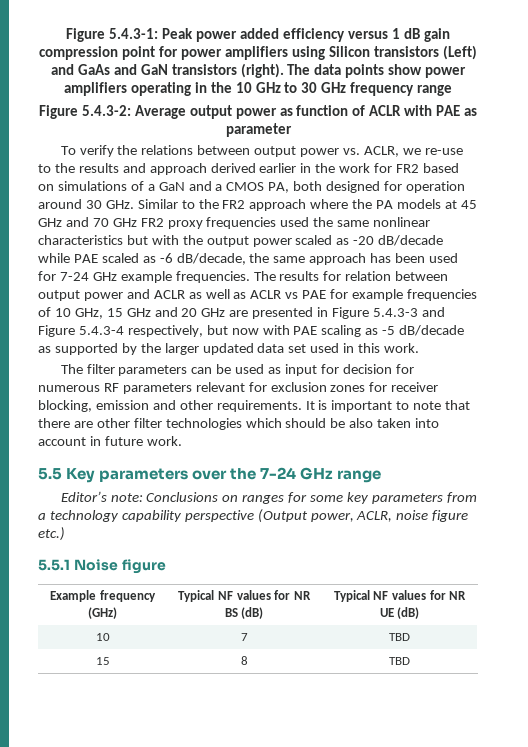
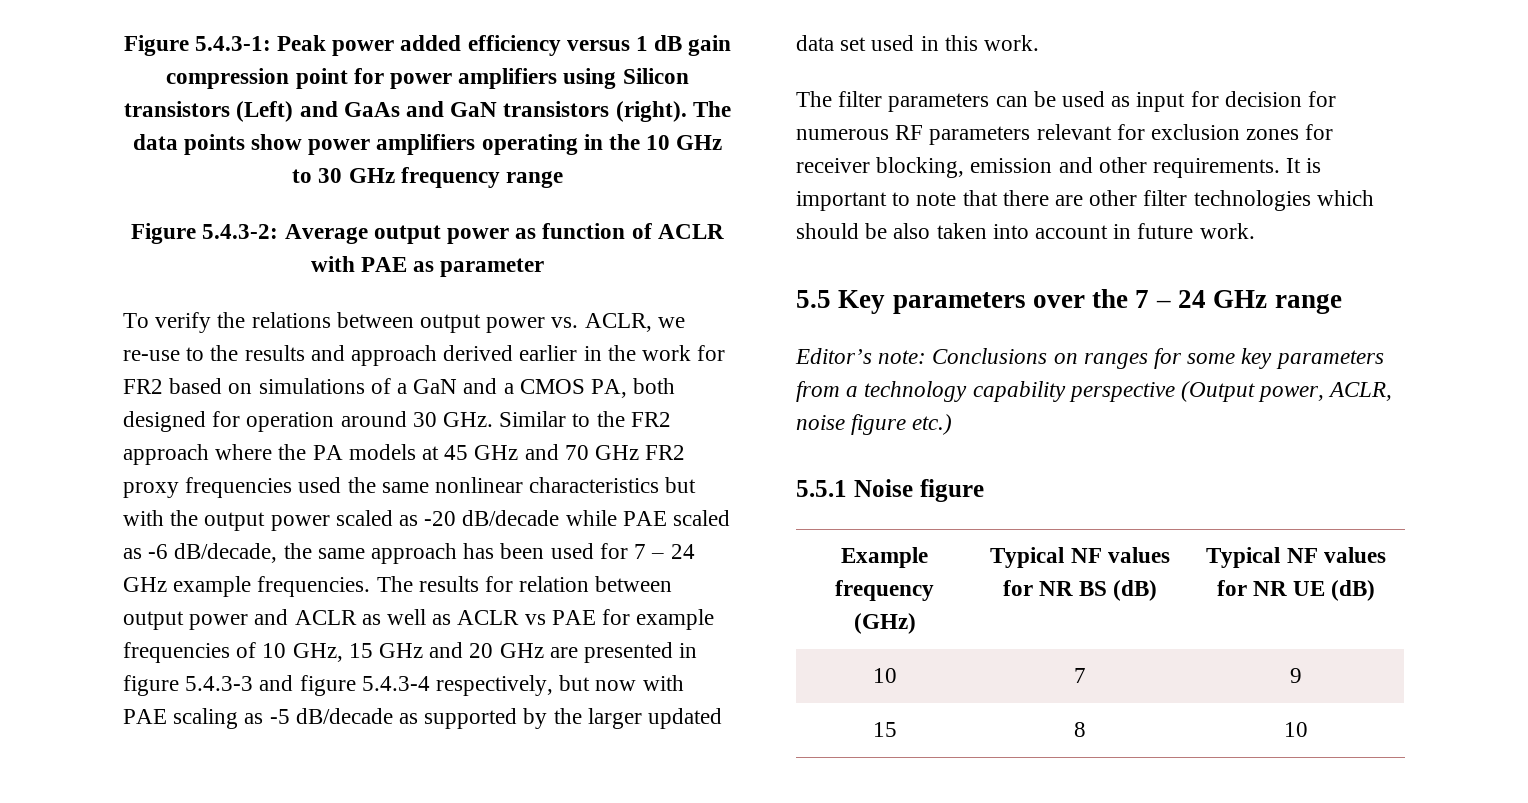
[59,272,89,281] 7-24 -> [634,544,695,559] 7 – 24
[332,307,370,319] Figure -> [123,675,179,696] figure
[38,325,75,337] Figure -> [299,675,356,696] figure
[260,467,297,479] 7-24 -> [1135,290,1207,308] 7 – 24
[389,633,411,641] TBD -> [1290,668,1302,683] 9
[389,657,411,665] TBD -> [1284,722,1308,737] 10

